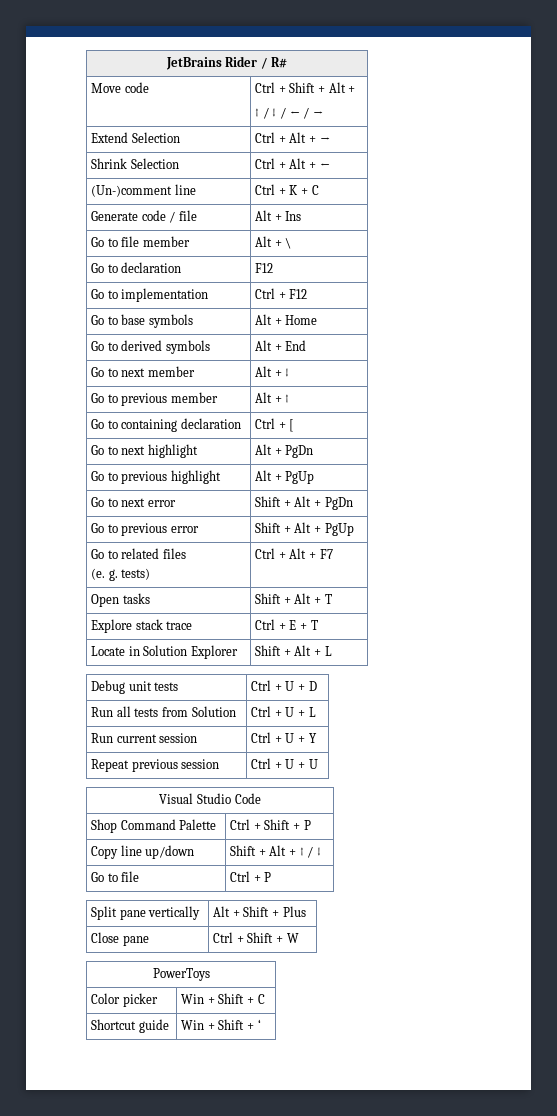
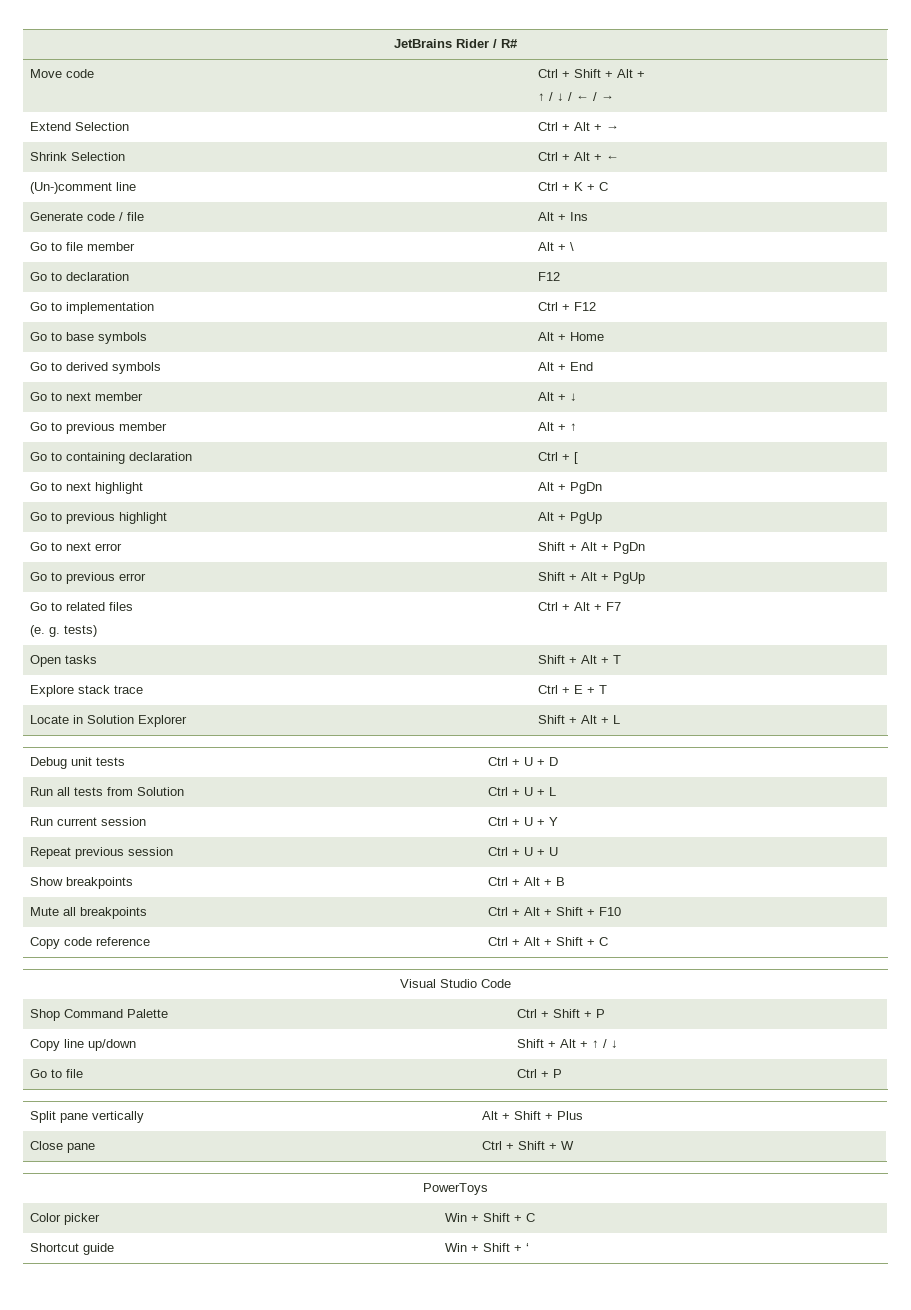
(318, 764) none -> [29,877,133,889] [487,877,565,886] [29,907,147,919] [487,907,621,916] [29,937,150,949] [487,937,608,946] // Show breakpoints | Ctrl + Alt + B // Mute all breakpoints | Ctrl + Alt + Shift + F10 // Copy code reference | Ctrl + Alt + Shift + C

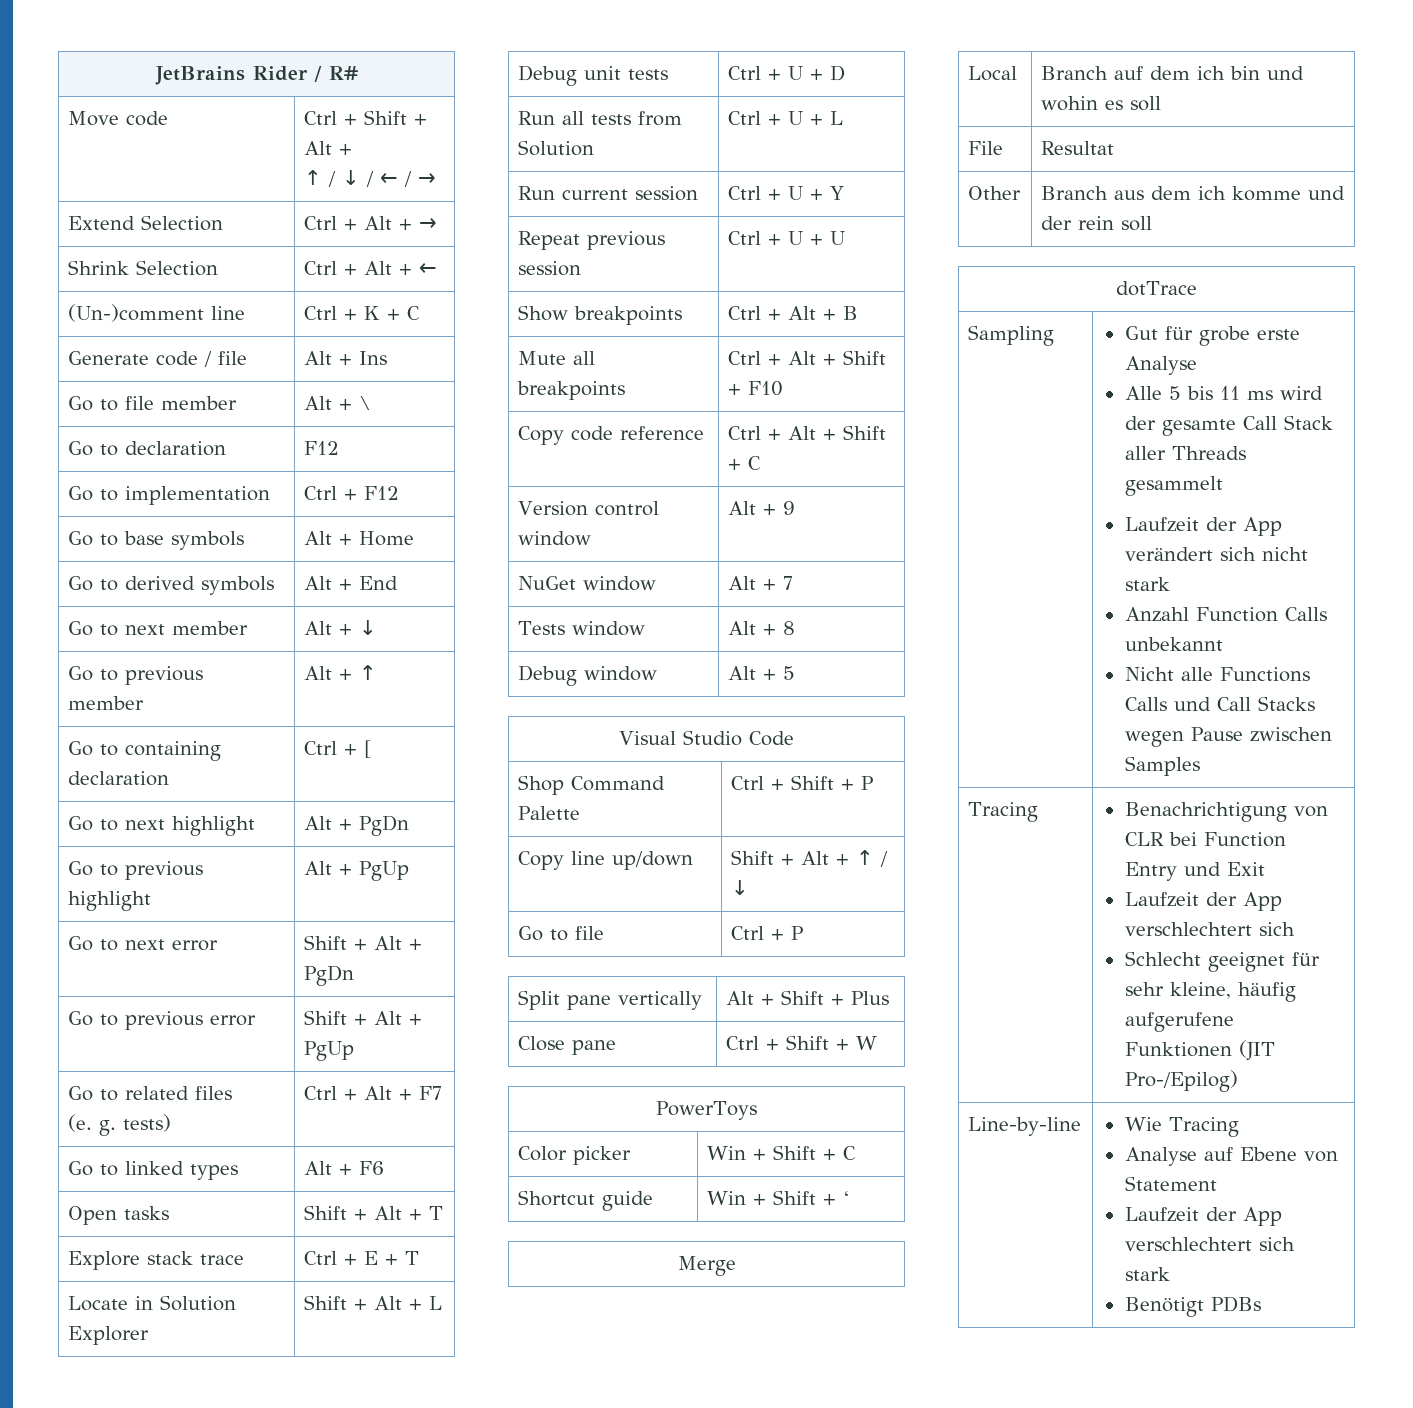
(621, 606) none -> [68,1161,239,1180] [304,1161,385,1175] // Go to linked types | Alt + F6
(608, 941) none -> [518,501,660,516] [518,531,592,546] [728,501,796,515] [518,576,657,591] [728,576,794,590] [518,621,646,636] [728,621,796,635] [518,665,658,686] [728,666,796,680] // Version control window | Alt + 9 // NuGet window | Alt + 7 // Tests window | Alt + 8 // Debug window | Alt + 5
(529, 1247) none -> [677,1256,736,1276] [968,66,1018,81] [1041,66,1305,80] [1041,96,1162,111] [968,141,1004,155] [1041,141,1115,155] [968,186,1022,200] [1041,186,1346,201] [1041,216,1153,231] [1116,281,1198,296] [968,325,1055,346] [1124,326,1300,346] [1124,356,1197,375] [1124,386,1323,400] [1124,415,1333,436] [1124,446,1246,460] [1124,476,1223,496] [1124,517,1282,536] [1124,547,1308,561] [1124,577,1170,591] [1124,607,1327,622] [1124,637,1223,651] [1124,667,1310,682] [1124,696,1315,711] [1124,727,1332,747] [1124,756,1200,776] [968,802,1039,822] [1124,802,1328,822] [1124,832,1286,847] [1124,862,1265,881] [1124,892,1282,911] [1124,922,1295,936] [1124,951,1320,972] [1124,982,1296,1002] [1124,1012,1234,1032] [1124,1040,1275,1061] [1124,1070,1238,1092] [968,1117,1082,1136] [1124,1117,1239,1137] [1124,1147,1338,1166] [1124,1176,1217,1191] [1124,1207,1282,1226] [1124,1237,1295,1251] [1124,1267,1170,1281] [1124,1296,1261,1317] // Merge // Local | Branch auf dem ich bin und wohin es soll // File | Resultat // Other | Branch aus dem ich komme und der rein soll // dotTrace // Sampling | Gut für grobe erste Analyse // Alle 5 bis 11 ms wird der gesamte Call Stack aller Threads gesammelt // Laufzeit der App verändert sich nicht stark // Anzahl Function Calls unbekannt // Nicht alle Functions Calls und Call Stacks wegen Pause zwischen Samples // Tracing | Benachrichtigung von CLR bei Function Entry und Exit // Laufzeit der App verschlechtert sich // Schlecht geeignet für sehr kleine, häufig aufgerufene Funktionen (JIT Pro-/Epilog) // Line-by-line | Wie Tracing // Analyse auf Ebene von Statement // Laufzeit der App verschlechtert sich stark // Benötigt PDBs

